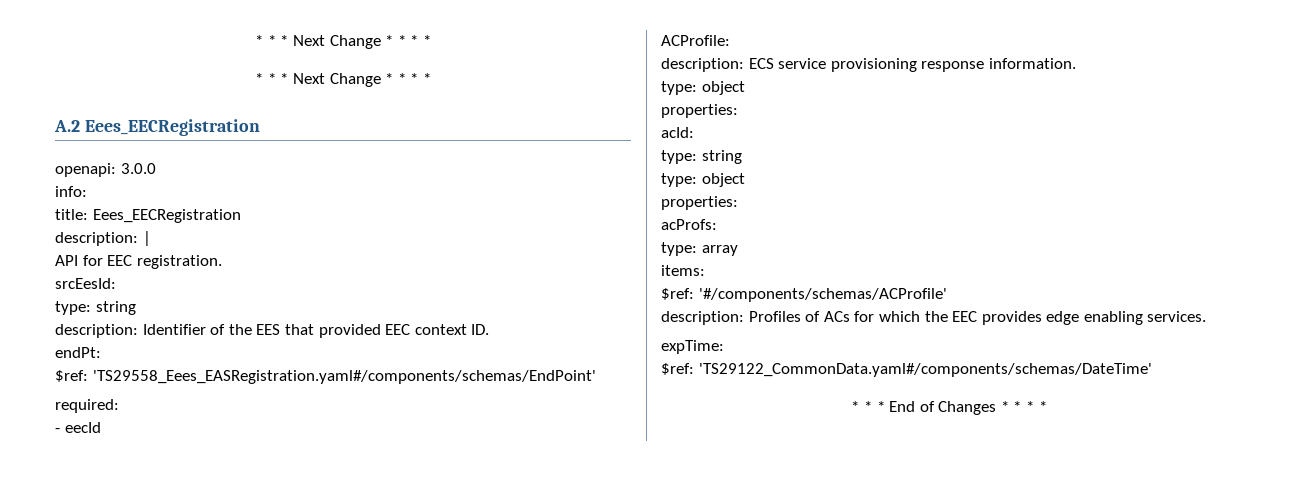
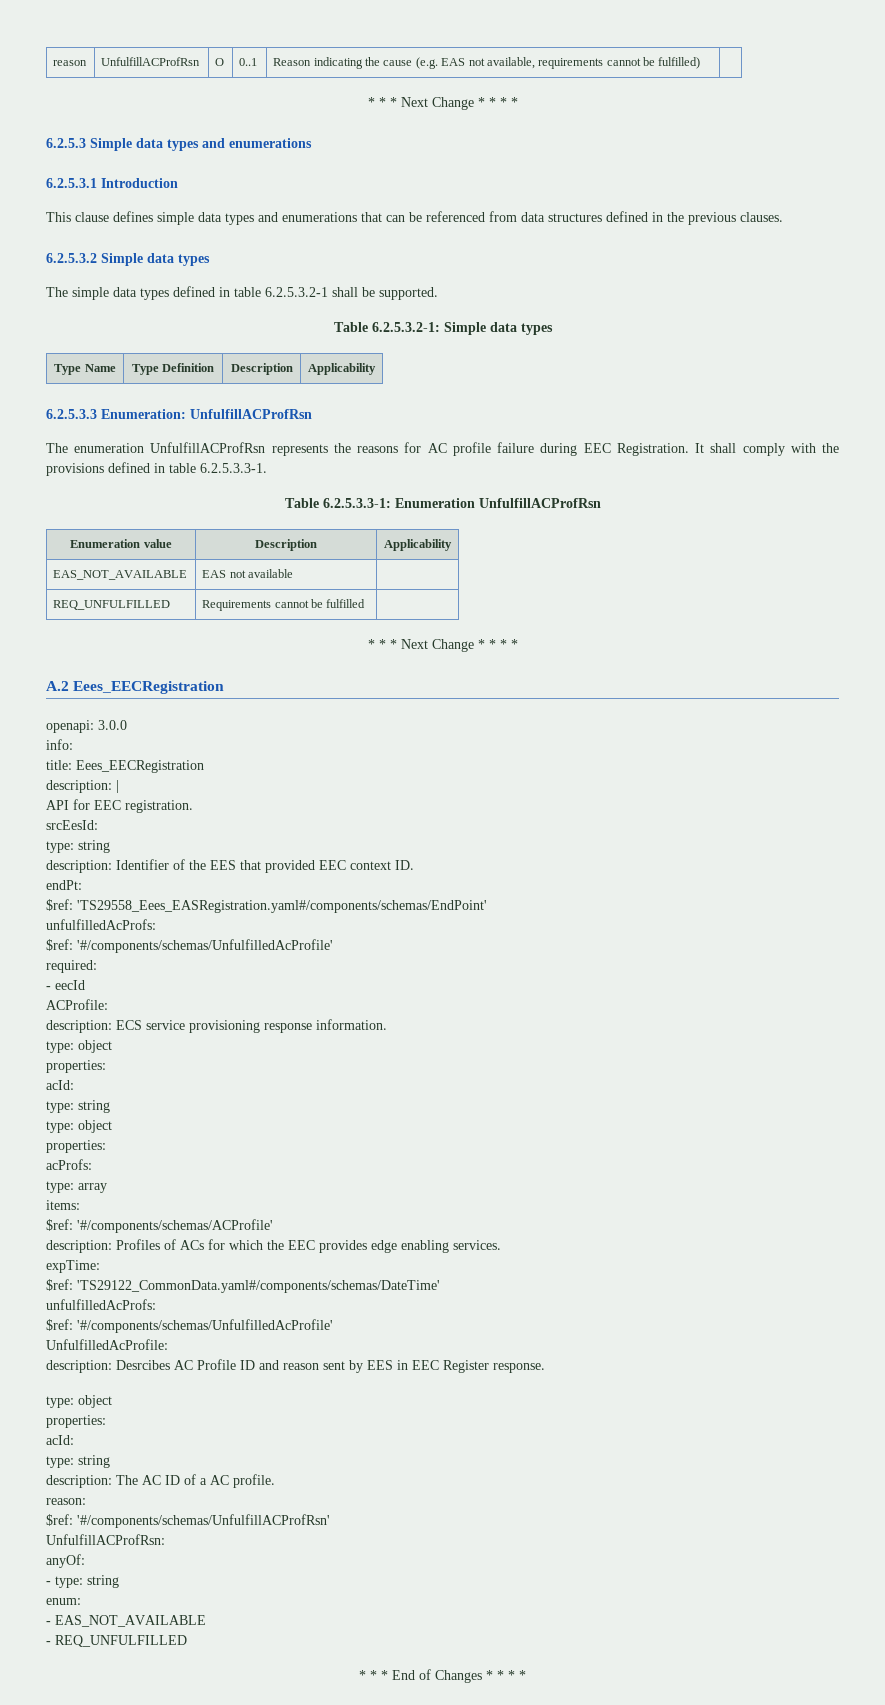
[255,35,431,49] * * * Next Change * * * * -> [53,60,88,66] [101,57,201,66] [215,58,225,66] [239,58,258,66] [273,57,701,69] [367,97,518,110] [46,138,312,151] [46,178,178,188] [46,211,783,225] [46,253,210,266] [46,286,438,300] [333,322,553,335] [54,364,116,375] [131,363,215,375] [230,363,293,375] [308,363,376,375] [46,409,312,419] [46,442,840,456] [46,462,267,476] [284,498,601,508] [70,539,172,548] [255,539,317,551] [384,539,452,551] [53,570,188,580] [202,569,294,578] [53,600,171,610] [202,599,366,611] reason | UnfulfillACProfRsn | O | 0..1 | Reason indicating the cause (e.g. EAS not available, requirements cannot be fulfilled) | // * * * Next Change * * * * // 6.2.5.3 Simple data types and enumerations // 6.2.5.3.1 Introduction // This clause defines simple data types and enumerations that can be referenced from data structures defined in the previous clauses. // 6.2.5.3.2 Simple data types // The simple data types defined in table 6.2.5.3.2-1 shall be supported. // Table 6.2.5.3.2-1: Simple data types // Type Name | Type Definition | Description | Applicability // 6.2.5.3.3 Enumeration: UnfulfillACProfRsn // The enumeration UnfulfillACProfRsn represents the reasons for AC profile failure during EEC Registration. It shall comply with the provisions defined in table 6.2.5.3.3-1. // Table 6.2.5.3.3-1: Enumeration UnfulfillACProfRsn // Enumeration value | Description | Applicability // EAS_NOT_AVAILABLE | EAS not available | // REQ_UNFULFILLED | Requirements cannot be fulfilled |
(596, 377) none -> [46,919,156,930] [46,939,333,953] // unfulfilledAcProfs: // $ref: '#/components/schemas/UnfulfilledAcProfile'
(1152, 370) none -> [46,1299,156,1310] [46,1319,333,1333] [46,1339,168,1350] [46,1359,545,1373] [46,1395,112,1408] [46,1415,106,1428] [46,1435,74,1445] [46,1455,110,1468] [46,1474,275,1488] [46,1498,86,1505] [46,1514,330,1528] [46,1534,165,1545] [46,1554,85,1568] [46,1575,119,1588] [46,1598,81,1605] [46,1615,206,1627] [46,1635,187,1647] // unfulfilledAcProfs: // $ref: '#/components/schemas/UnfulfilledAcProfile' // UnfulfilledAcProfile: // description: Desrcibes AC Profile ID and reason sent by EES in EEC Register response. // type: object // properties: // acId: // type: string // description: The AC ID of a AC profile. // reason: // $ref: '#/components/schemas/UnfulfillACProfRsn' // UnfulfillACProfRsn: // anyOf: // - type: string // enum: // - EAS_NOT_AVAILABLE // - REQ_UNFULFILLED

